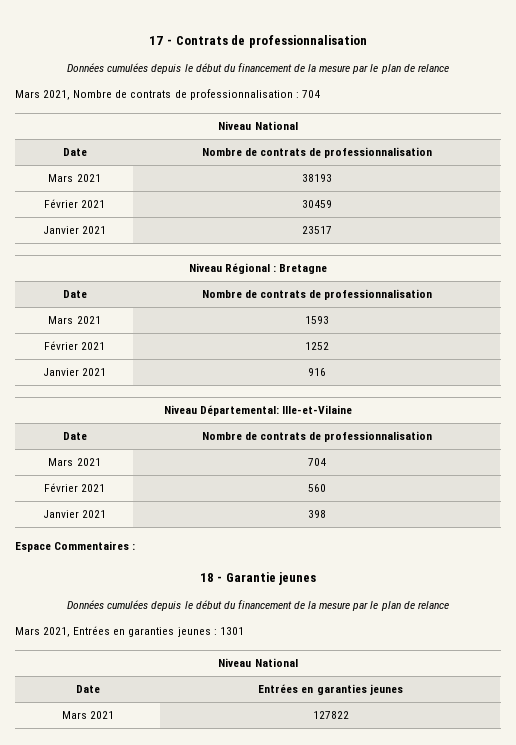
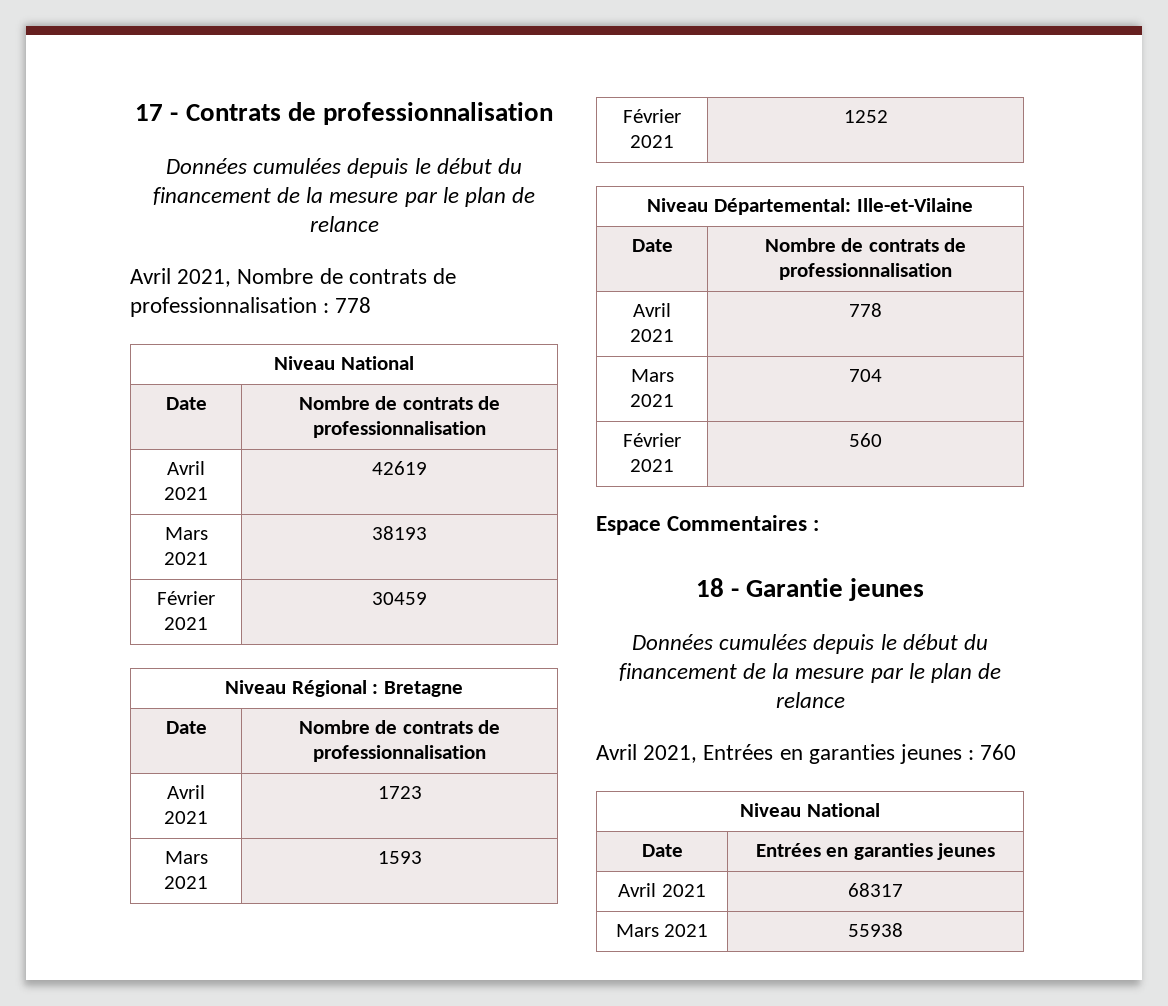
[15,90,40,98] Mars -> [130,268,171,284] Avril
[301,90,320,98] 704 -> [335,297,372,313] 778
(433, 152) none -> [167,461,205,475] [164,487,208,500] [372,461,427,475] // Avril 2021 | 42619
[42,226,107,234] [302,226,332,234] // Janvier 2021 | 23517 -> (427, 598) none
(433, 294) none -> [167,785,205,799] [164,811,208,824] [377,786,422,799] // Avril 2021 | 1723
[42,368,107,376] [308,368,326,376] // Janvier 2021 | 916 -> (888, 116) none
(433, 436) none -> [633,303,671,317] [630,329,674,342] [849,303,882,317] // Avril 2021 | 778
[42,510,107,518] [308,510,326,518] // Janvier 2021 | 398 -> (882, 440) none
[15,627,40,635] Mars -> [596,744,637,760] Avril
[219,627,244,635] 1301 -> [980,744,1017,760] 760
[61,711,115,719] [312,711,349,719] // Mars 2021 | 127822 -> [618,883,706,897] [848,883,903,897] [615,924,709,937] [848,923,903,937] // Avril 2021 | 68317 // Mars 2021 | 55938

